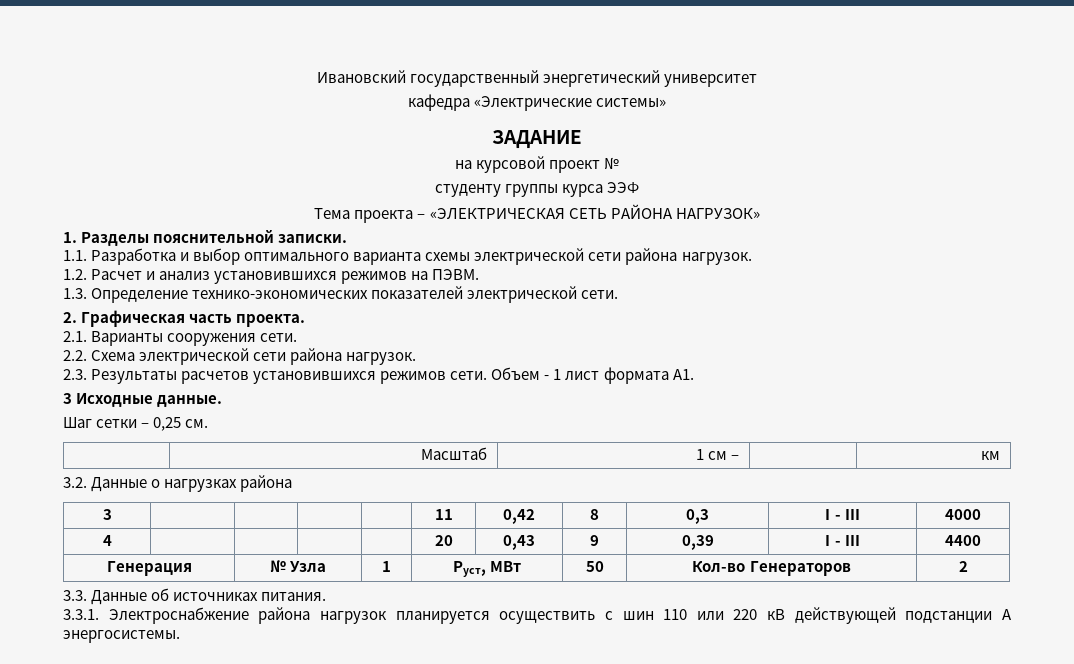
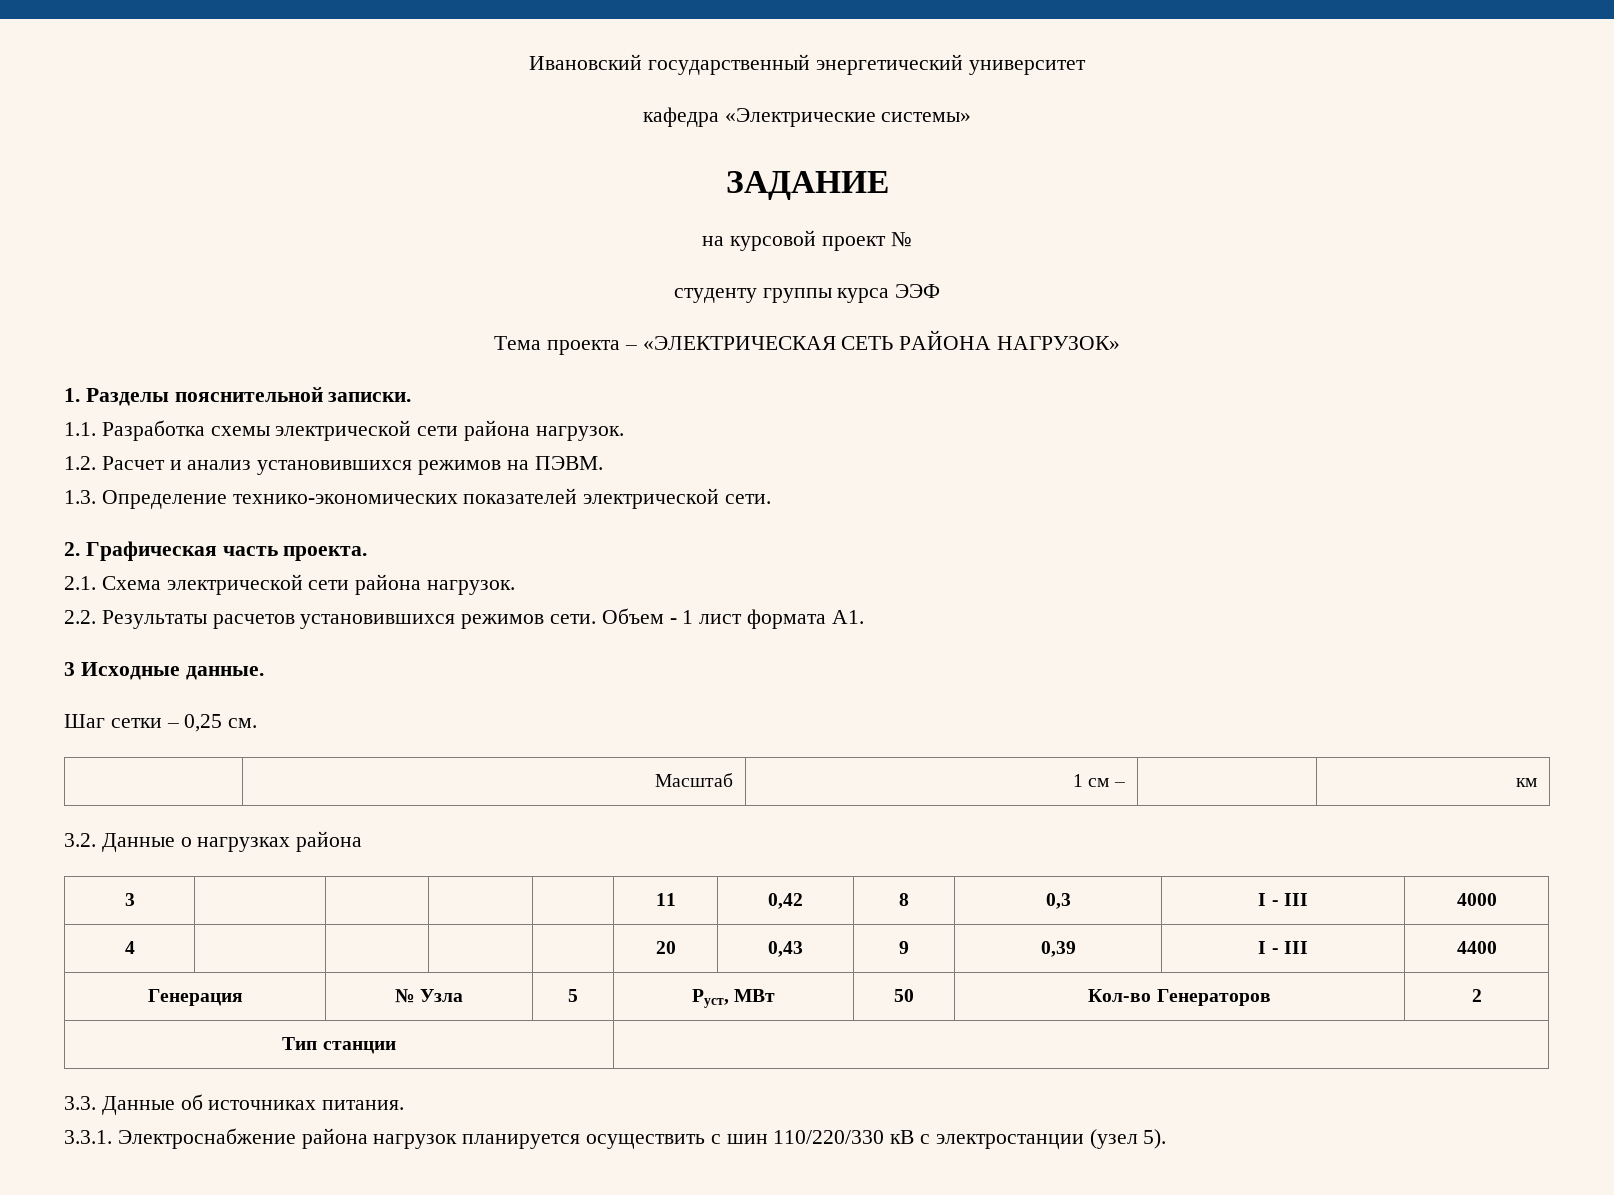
[180,248,422,265] и выбор оптимального варианта -> (205, 430) none
[91,331,298,346] [63,350,87,361] Варианты сооружения сети. // 2.2. -> (96, 583) none
[63,369,87,380] 2.3. -> [64,610,96,624] 2.2.
[382,561,391,572] 1 -> [568,989,578,1002] 5
(968, 566) none -> [282,1037,396,1054] // Тип станции |
[663,607,1012,624] [63,630,180,643] 110 или 220 кВ действующей подстанции А энергосистемы. -> [773,1129,1167,1149] 110/220/330 кВ с электростанции (узел 5).

